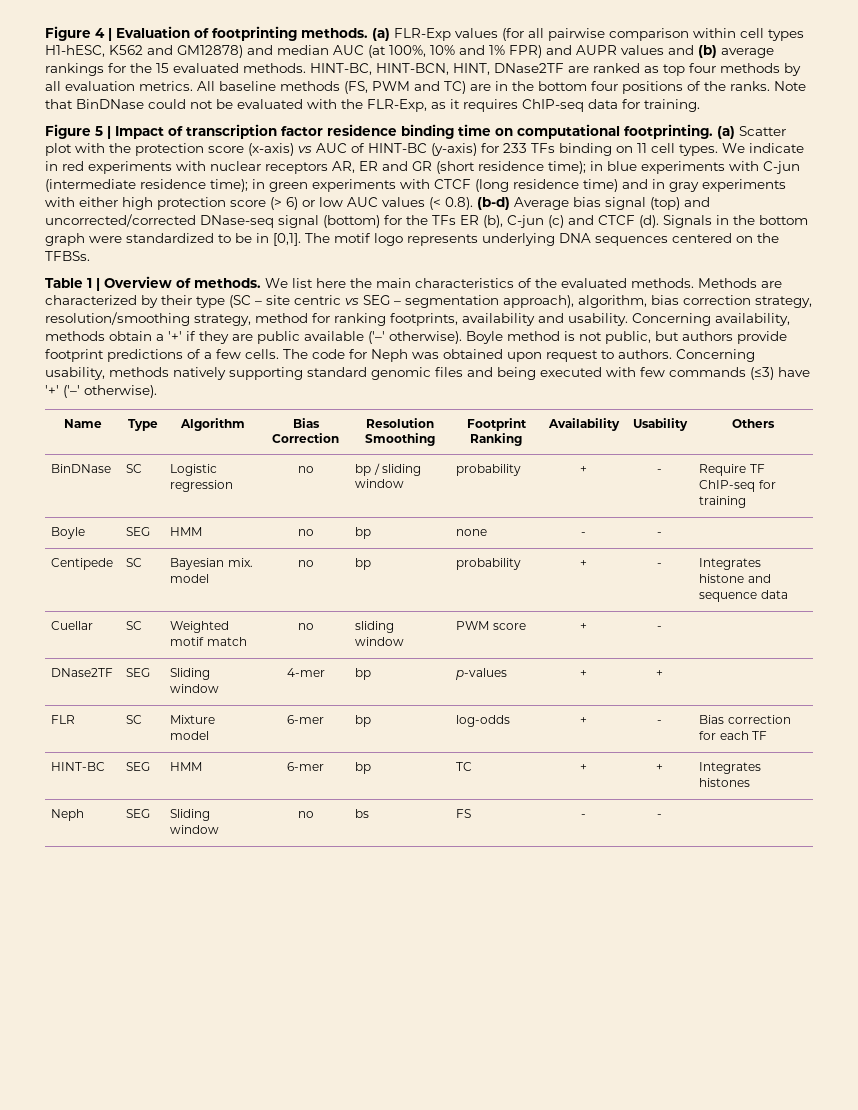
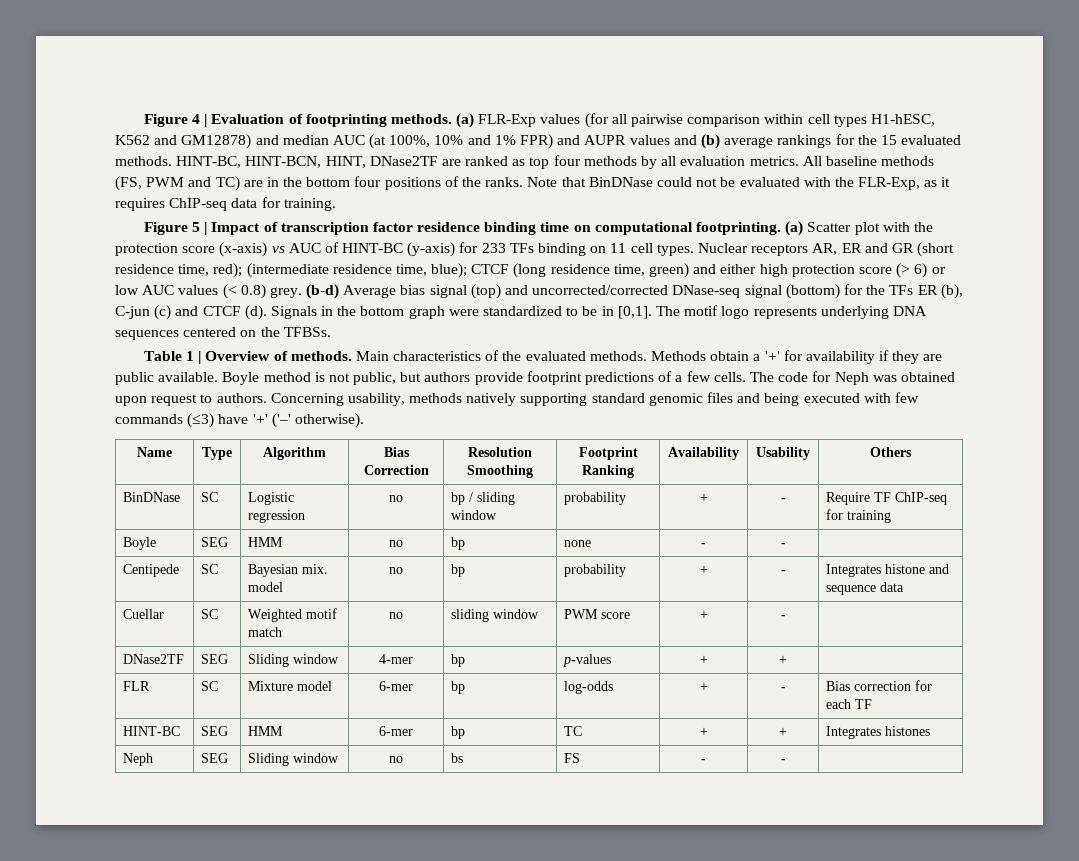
[722,143,804,153] [45,161,261,174] We indicate in red experiments with nuclear -> [697,243,748,253] Nuclear
[548,161,800,174] [45,179,786,192] [45,197,75,207] time); in blue experiments with C-jun (intermediate residence time); in green experiments with CTCF (long residence time) and in gray experiments with -> [178,263,717,278] time, red); (intermediate residence time, blue); CTCF (long residence time, green) and
[445,197,473,210] 0.8). -> [240,284,302,299] 0.8) grey.
[265,278,411,288] We list here the main -> [355,351,389,361] Main
[761,281,782,288] [45,295,812,308] [45,312,790,326] [45,331,105,341] are characterized by their type (SC – site centric vs SEG – segmentation approach), algorithm, bias correction strategy, resolution/smoothing strategy, method for ranking footprints, availability and usability. Concerning availability, methods -> (706, 356) none
(182, 336) none -> [783,350,875,364] for availability
[304,331,462,344] available ('–' otherwise). -> [158,372,219,382] available.

